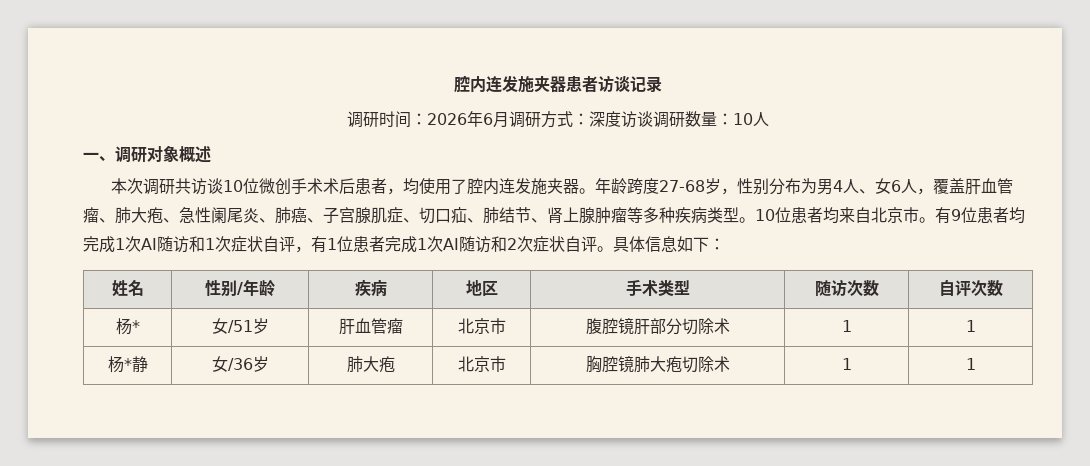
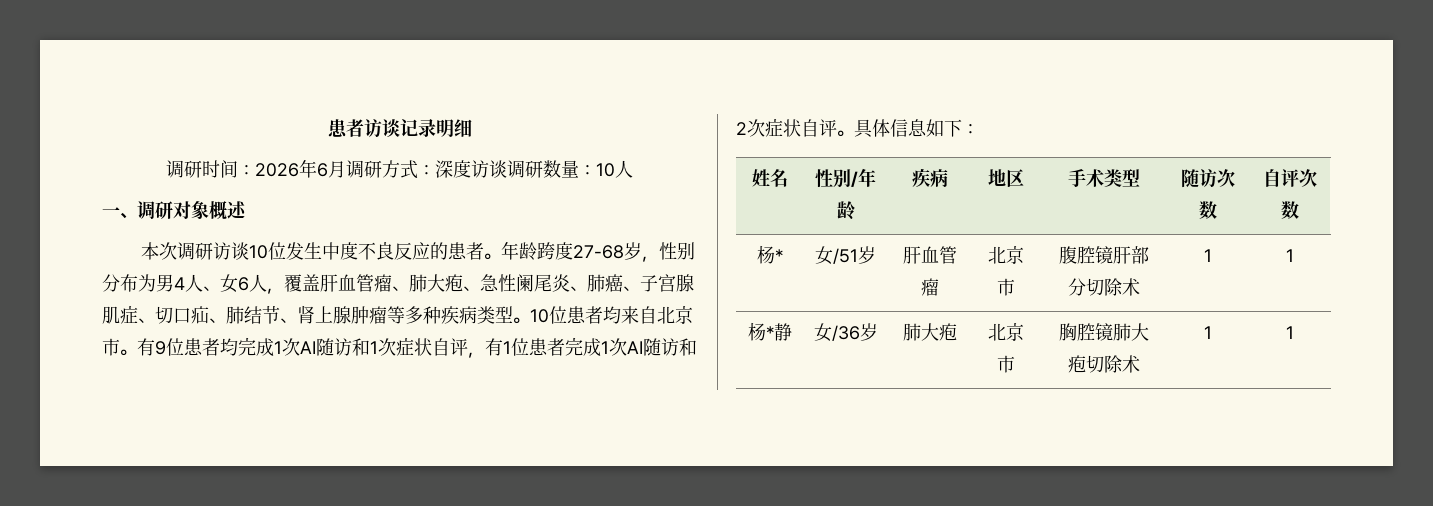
[454,75,566,93] 腔内连发施夹器 -> (327, 128) none
(662, 84) none -> [435,119,472,137] 明细
[174,178,191,194] 共 -> (214, 251) none
[258,178,579,195] 微创手术术后患者，均使用了腔内连发施夹器 -> [286,242,485,260] 发生中度不良反应的患者

